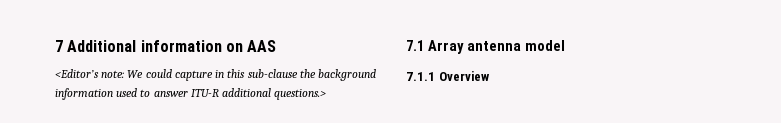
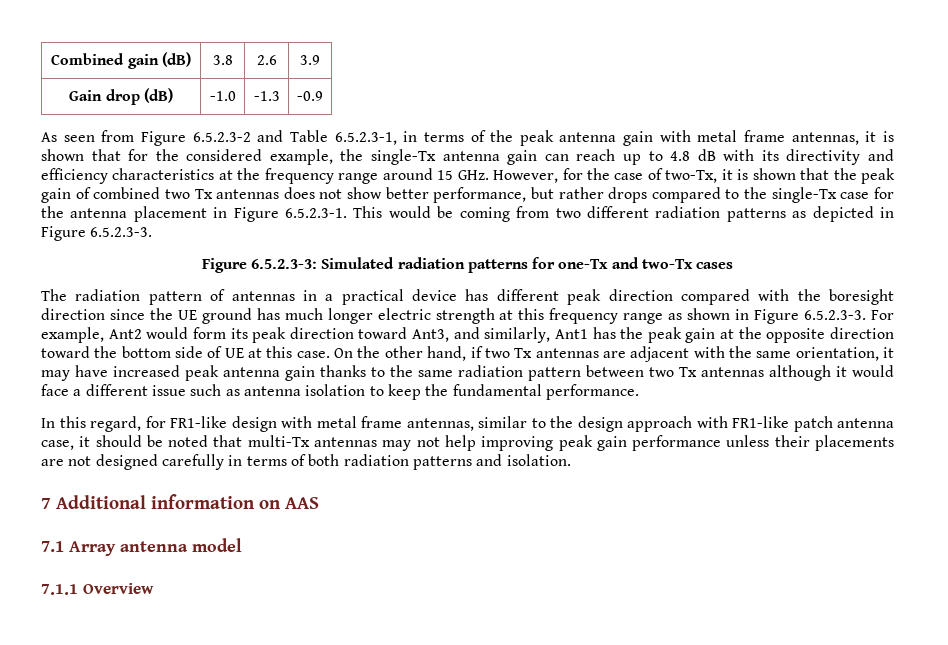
(55, 46) none -> [51,52,191,69] [212,55,233,65] [256,55,277,65] [300,55,320,65] [69,88,173,105] [209,91,236,101] [253,91,280,101] [297,91,323,101] [41,130,894,146] [41,149,894,165] [41,168,896,184] [41,187,895,203] [41,206,894,222] [41,226,153,241] [201,257,734,273] [41,289,894,305] [41,308,894,324] [41,327,895,343] [41,346,894,362] [41,365,894,381] [41,384,639,400] [41,416,894,432] [41,435,894,451] [41,454,571,470] Combined gain (dB) | 3.8 | 2.6 | 3.9 // Gain drop (dB) | -1.0 | -1.3 | -0.9 // As seen from Figure 6.5.2.3-2 and Table 6.5.2.3-1, in terms of the peak antenna gain with metal frame antennas, it is shown that for the considered example, the single-Tx antenna gain can reach up to 4.8 dB with its directivity and efficiency characteristics at the frequency range around 15 GHz. However, for the case of two-Tx, it is shown that the peak gain of combined two Tx antennas does not show better performance, but rather drops compared to the single-Tx case for the antenna placement in Figure 6.5.2.3-1. This would be coming from two different radiation patterns as depicted in Figure 6.5.2.3-3. // Figure 6.5.2.3-3: Simulated radiation patterns for one-Tx and two-Tx cases // The radiation pattern of antennas in a practical device has different peak direction compared with the boresight direction since the UE ground has much longer electric strength at this frequency range as shown in Figure 6.5.2.3-3. For example, Ant2 would form its peak direction toward Ant3, and similarly, Ant1 has the peak gain at the opposite direction toward the bottom side of UE at this case. On the other hand, if two Tx antennas are adjacent with the same orientation, it may have increased peak antenna gain thanks to the same radiation pattern between two Tx antennas although it would face a different issue such as antenna isolation to keep the fundamental performance. // In this regard, for FR1-like design with metal frame antennas, similar to the design approach with FR1-like patch antenna case, it should be noted that multi-Tx antennas may not help improving peak gain performance unless their placements are not designed carefully in terms of both radiation patterns and isolation. //
[55,69,377,81] [55,88,327,100] // <Editor’s note: We could capture in this sub-clause the background information used to answer ITU-R additional questions.> -> (319, 503) none

